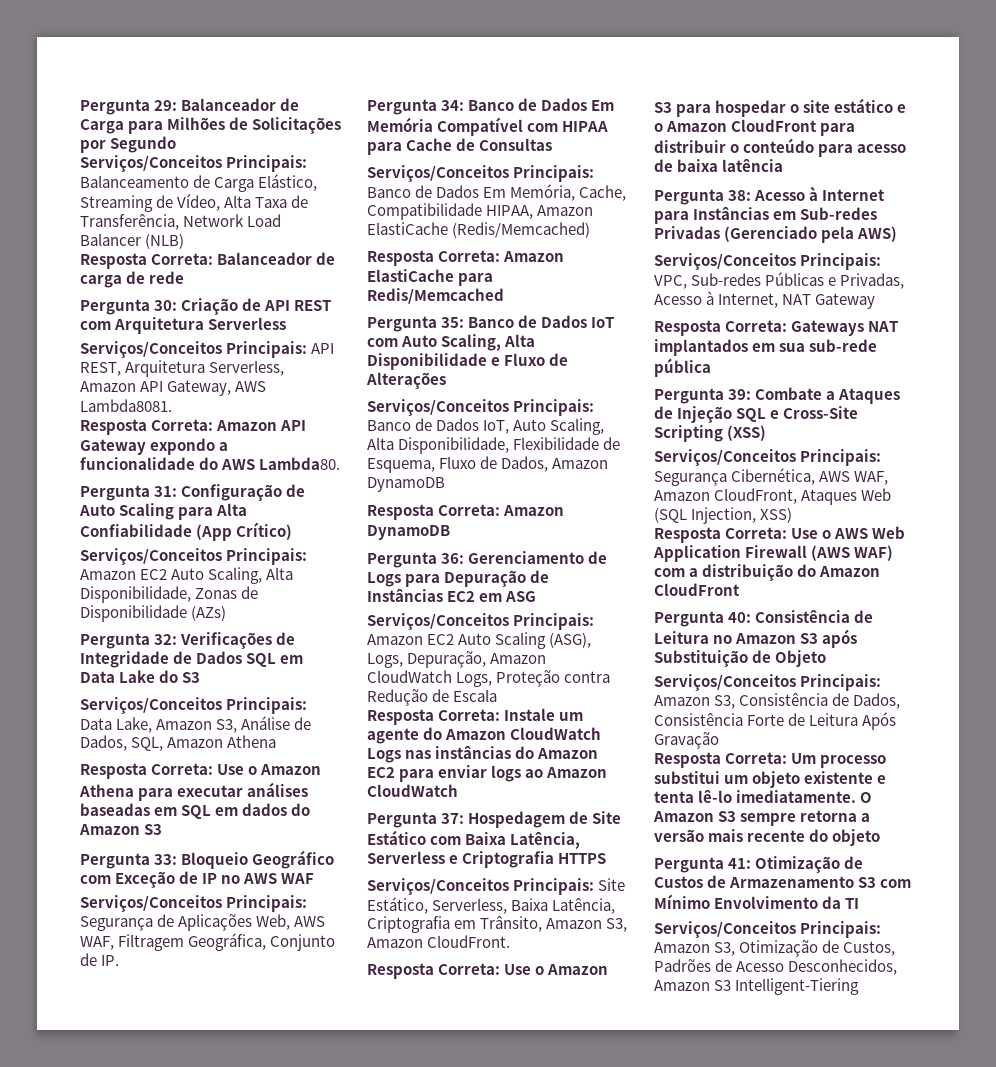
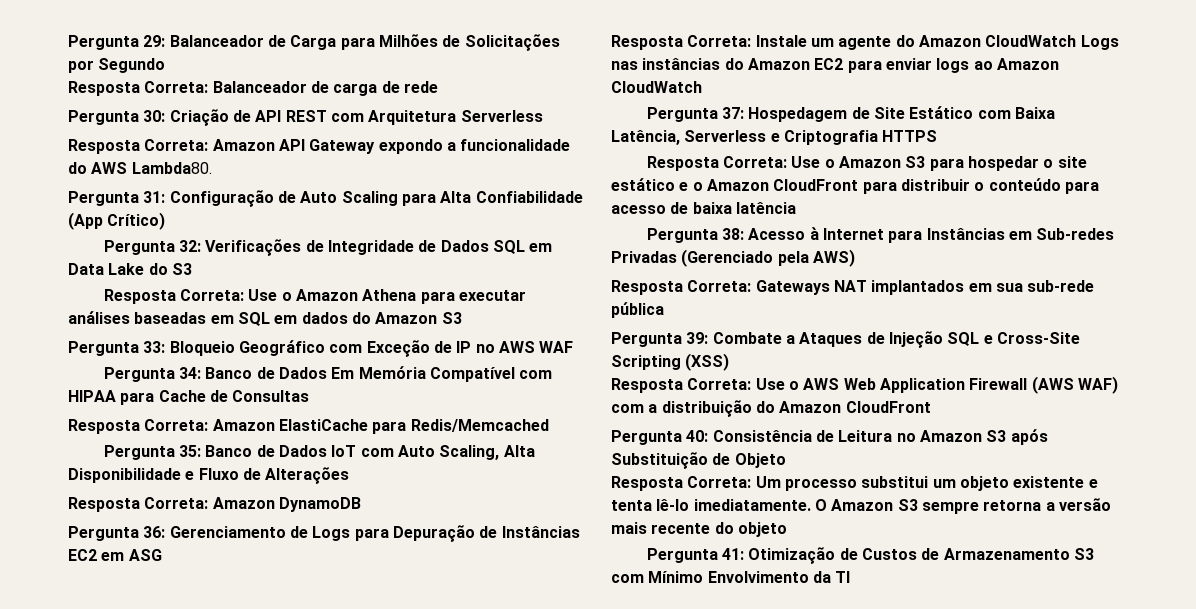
[80,155,308,172] [80,174,318,192] [80,194,309,212] [80,214,282,230] [80,233,185,249] // Serviços/Conceitos Principais: Balanceamento de Carga Elástico, Streaming de Vídeo, Alta Taxa de Transferência, Network Load Balancer (NLB) -> (166, 65) none
[80,341,335,358] [80,360,285,377] [80,380,267,396] [80,399,172,412] // Serviços/Conceitos Principais: API REST, Arquitetura Serverless, Amazon API Gateway, AWS Lambda8081. -> (543, 116) none
[80,548,308,565] [80,567,294,584] [80,586,259,603] [80,605,227,622] // Serviços/Conceitos Principais: Amazon EC2 Auto Scaling, Alta Disponibilidade, Zonas de Disponibilidade (AZs) -> (166, 221) none
[80,697,308,714] [80,716,312,733] [80,735,277,751] // Serviços/Conceitos Principais: Data Lake, Amazon S3, Análise de Dados, SQL, Amazon Athena -> (192, 269) none
[80,895,308,912] [80,914,326,931] [80,933,336,951] [80,953,120,966] // Serviços/Conceitos Principais: Segurança de Aplicações Web, AWS WAF, Filtragem Geográfica, Conjunto de IP. -> (574, 347) none
[367,165,595,182] [367,184,627,201] [367,203,594,220] [367,222,591,238] // Serviços/Conceitos Principais: Banco de Dados Em Memória, Cache, Compatibilidade HIPAA, Amazon ElastiCache (Redis/Memcached) -> (310, 396) none
[367,399,595,416] [367,418,605,435] [367,437,621,454] [367,456,609,473] [367,477,445,492] // Serviços/Conceitos Principais: Banco de Dados IoT, Auto Scaling, Alta Disponibilidade, Flexibilidade de Esquema, Fluxo de Dados, Amazon DynamoDB -> (350, 475) none
[367,613,595,630] [367,632,592,649] [367,651,547,668] [367,670,611,687] [367,689,498,706] // Serviços/Conceitos Principais: Amazon EC2 Auto Scaling (ASG), Logs, Depuração, Amazon CloudWatch Logs, Proteção contra Redução de Escala -> (162, 555) none
[367,878,626,895] [367,897,616,914] [367,916,628,933] [367,935,511,948] // Serviços/Conceitos Principais: Site Estático, Serverless, Baixa Latência, Criptografia em Trânsito, Amazon S3, Amazon CloudFront. -> (938, 136) none
[654,253,882,270] [654,272,905,289] [654,291,876,309] // Serviços/Conceitos Principais: VPC, Sub-redes Públicas e Privadas, Acesso à Internet, NAT Gateway -> (855, 258) none
[654,449,882,466] [654,468,889,486] [654,488,892,505] [654,507,793,524] // Serviços/Conceitos Principais: Segurança Cibernética, AWS WAF, Amazon CloudFront, Ataques Web (SQL Injection, XSS) -> (730, 362) none
[654,674,882,691] [654,693,901,709] [654,712,897,730] [654,732,719,749] // Serviços/Conceitos Principais: Amazon S3, Consistência de Dados, Consistência Forte de Leitura Após Gravação -> (786, 460) none
[654,921,882,938] [654,940,896,957] [654,959,898,975] [654,978,860,995] // Serviços/Conceitos Principais: Amazon S3, Otimização de Custos, Padrões de Acesso Desconhecidos, Amazon S3 Intelligent-Tiering -> (851, 577) none

